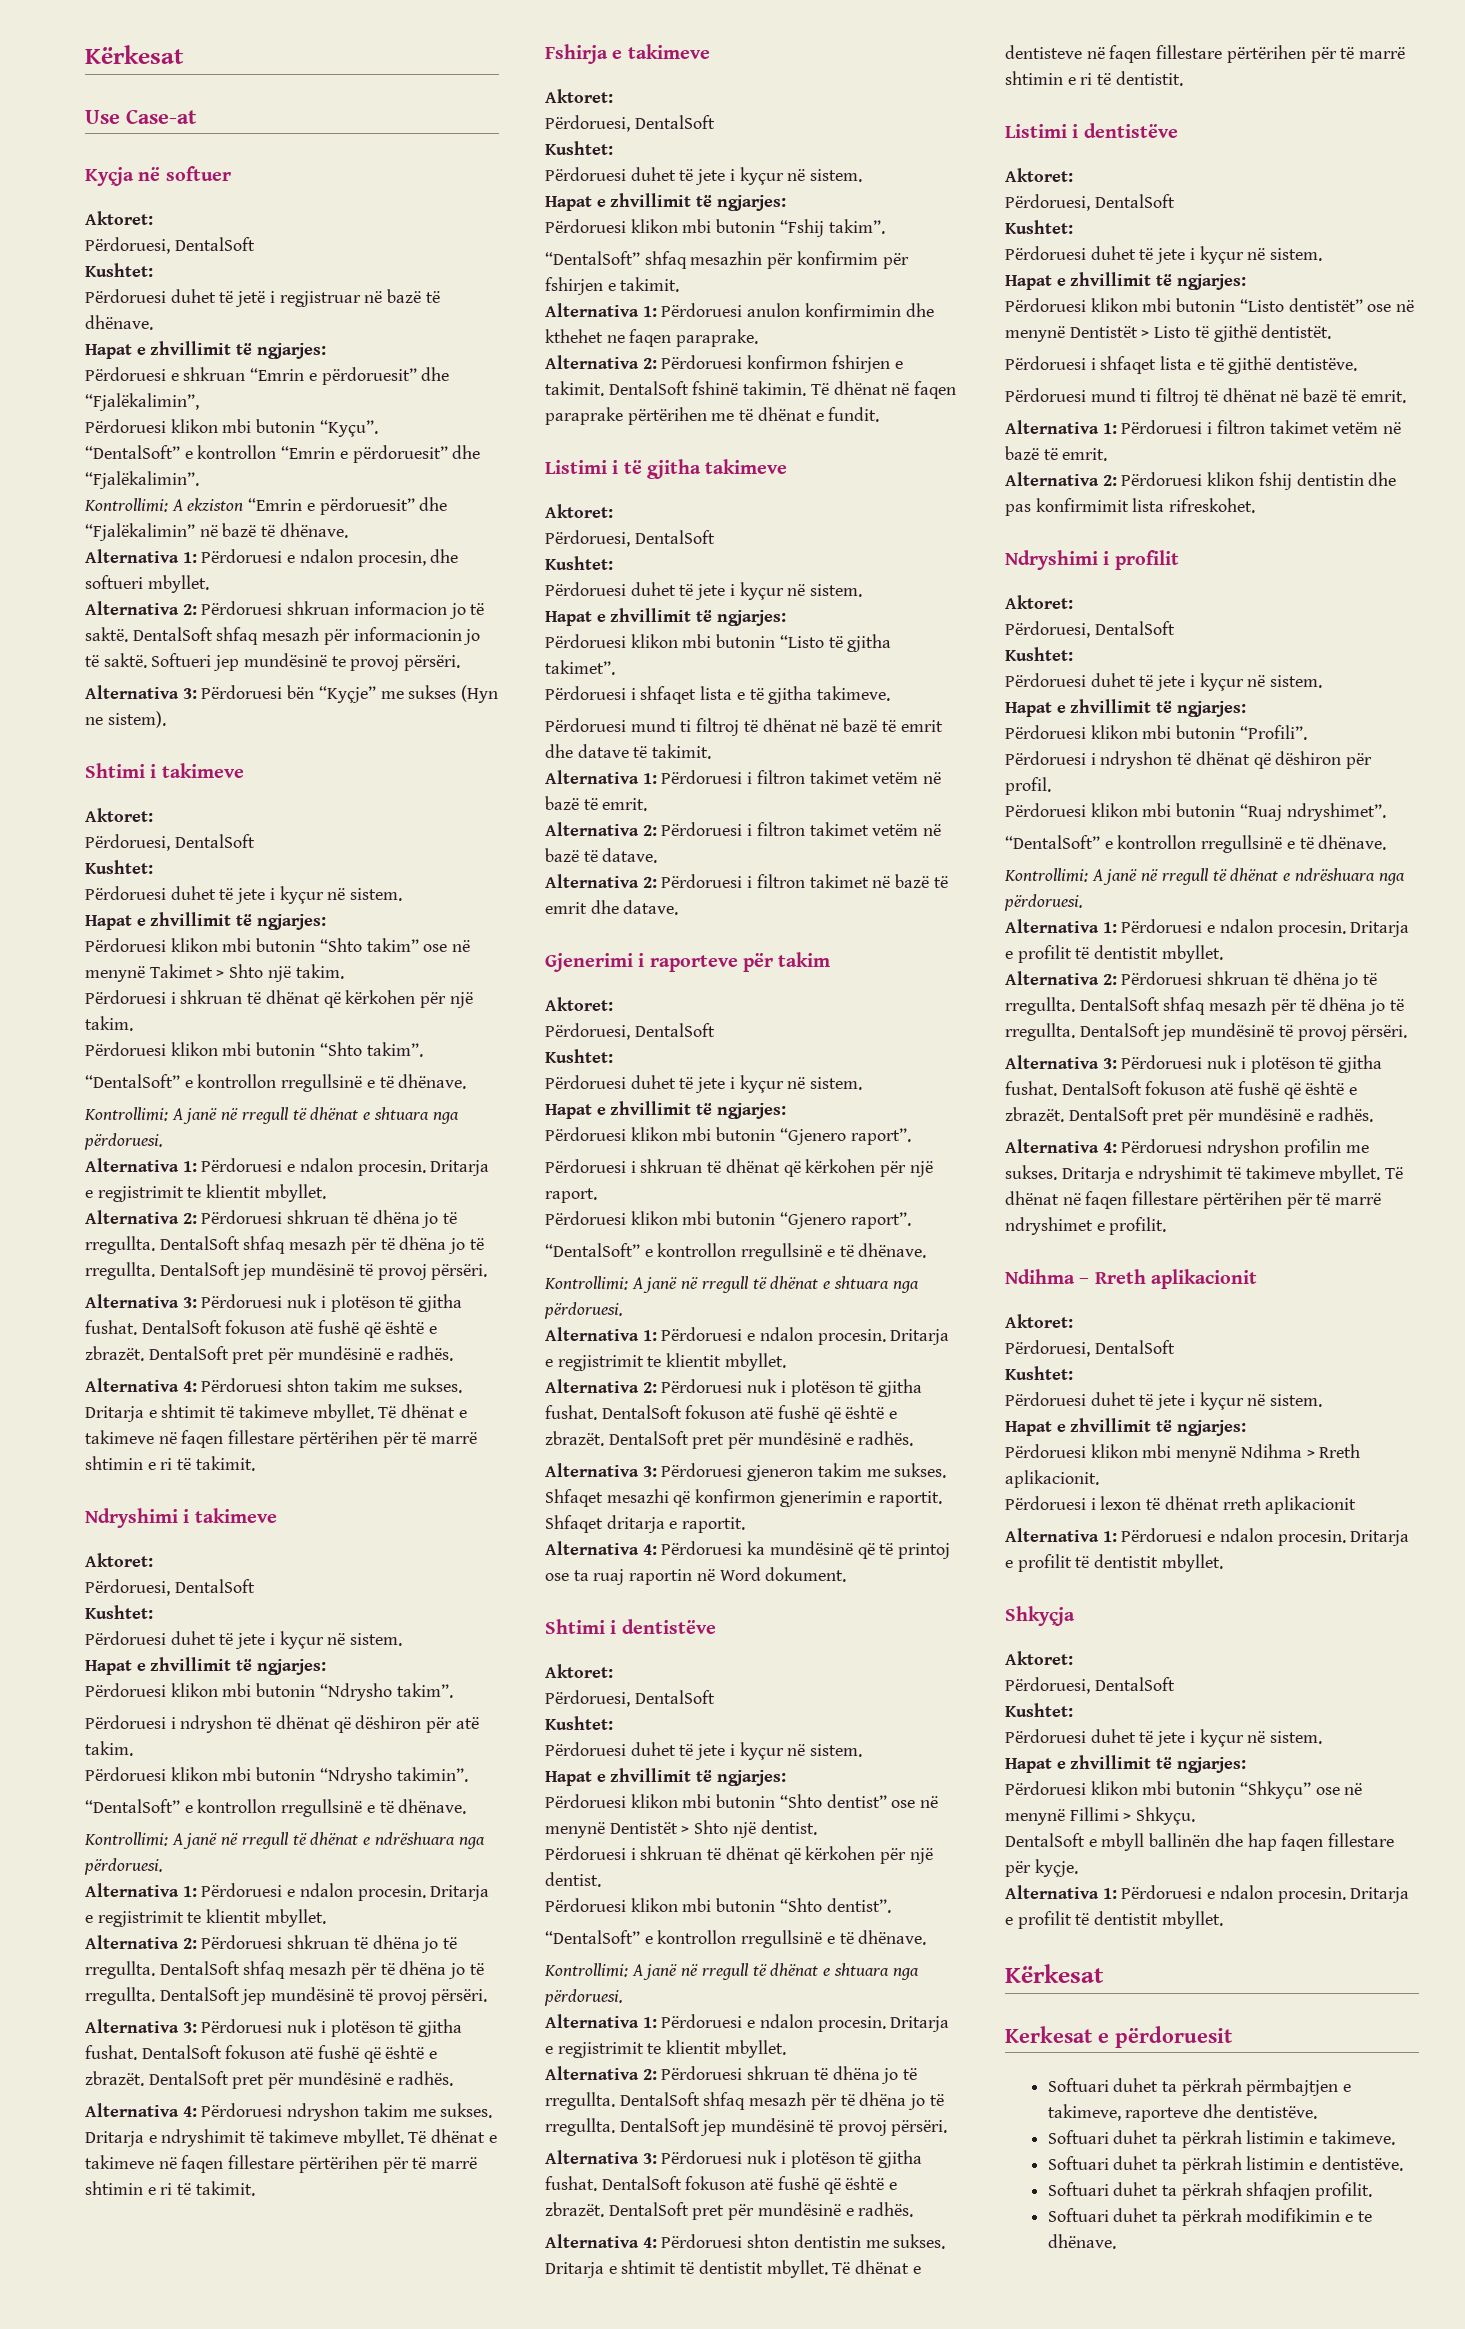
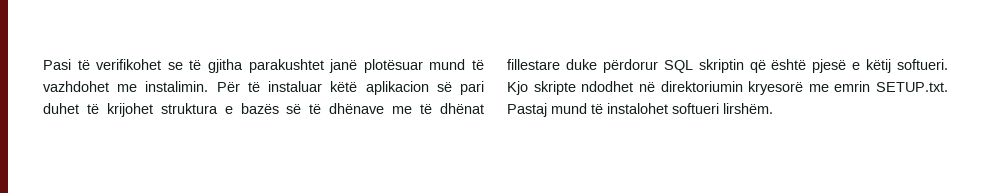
[85,45,184,64] [85,109,197,124] [85,166,231,186] [85,211,153,225] [85,237,255,254] [85,263,153,277] [85,289,440,307] [85,315,153,330] [85,341,326,359] [85,367,450,385] [85,393,199,411] [85,419,378,437] [85,445,481,463] [85,471,199,489] [84,497,448,515] [85,523,348,541] [85,549,459,567] [85,575,209,593] [85,601,485,619] [85,627,481,645] [85,653,461,671] [85,685,499,703] [85,711,166,728] [85,763,244,778] [85,808,153,822] [85,834,255,851] [85,860,153,874] [85,886,403,904] [85,912,326,930] [85,938,471,952] [85,964,344,982] [85,990,473,1008] [85,1016,133,1031] [85,1042,423,1057] [85,1074,467,1092] [84,1107,459,1124] [84,1133,163,1150] [85,1158,490,1176] [85,1184,326,1202] [85,1210,458,1228] [85,1236,484,1254] [85,1262,488,1280] [85,1294,463,1312] [85,1320,438,1338] [85,1346,454,1364] [85,1378,463,1393] [85,1404,467,1422] [85,1430,478,1448] [85,1456,255,1471] [85,1508,277,1528] [85,1553,153,1567] [85,1579,255,1596] [85,1605,153,1619] [85,1631,403,1649] [85,1657,326,1675] [85,1683,453,1701] [85,1715,479,1733] [85,1741,133,1756] [85,1767,468,1785] [85,1799,467,1817] [84,1832,485,1849] [84,1858,163,1875] [85,1883,490,1901] [85,1909,326,1927] [85,1935,458,1953] [85,1961,484,1979] [85,1987,488,2005] [85,2019,463,2037] [85,2045,438,2063] [85,2071,454,2089] [85,2103,493,2121] [85,2129,497,2147] [85,2155,478,2173] [85,2181,255,2196] [545,44,710,64] [545,89,613,103] [545,115,715,132] [545,141,613,155] [545,167,863,185] [545,193,786,211] [545,219,885,237] [545,251,909,269] [545,277,680,295] [545,303,934,317] [545,329,759,347] [545,355,903,373] [545,381,957,399] [545,407,880,425] [545,459,788,479] [545,504,613,518] [545,530,715,547] [545,556,613,570] [545,582,863,600] [545,608,786,626] [545,634,892,652] [545,660,615,675] [545,686,891,704] [545,718,943,736] [545,744,712,759] [545,770,942,784] [545,796,648,811] [545,822,942,836] [545,848,658,863] [545,874,948,888] [545,900,679,915] [545,952,831,972] [545,997,613,1011] [545,1023,715,1040] [545,1049,613,1063] [545,1075,863,1093] [545,1101,786,1119] [545,1127,911,1145] [545,1159,933,1177] [545,1188,597,1203] [545,1211,911,1229] [545,1243,927,1261] [544,1276,919,1293] [544,1302,623,1319] [545,1327,950,1345] [545,1353,786,1371] [545,1379,923,1397] [545,1405,898,1423] [545,1431,914,1449] [545,1463,947,1481] [545,1489,943,1507] [545,1515,746,1533] [545,1541,951,1559] [545,1567,847,1585] [545,1619,716,1634] [545,1664,613,1678] [545,1690,715,1707] [545,1716,613,1730] [545,1742,863,1760] [545,1768,786,1786] [545,1794,939,1808] [545,1820,817,1838] [545,1846,933,1864] [545,1872,601,1887] [545,1898,891,1913] [545,1930,927,1948] [544,1963,919,1980] [544,1989,623,2006] [545,2014,950,2032] [545,2040,786,2058] [545,2066,918,2084] [545,2092,944,2110] [545,2118,948,2136] [545,2150,923,2168] [545,2176,898,2194] [545,2202,914,2220] [545,2234,946,2249] [545,2260,921,2278] [1005,45,1406,63] [1005,71,1183,86] [1005,123,1178,138] [1005,168,1073,182] [1005,194,1175,211] [1005,220,1073,234] [1005,246,1323,264] [1005,272,1246,290] [1005,298,1415,312] [1005,324,1332,342] [1005,356,1358,374] [1005,388,1406,406] [1005,420,1402,434] [1005,446,1108,461] [1005,472,1397,490] [1005,498,1256,516] [1005,550,1179,570] [1005,595,1073,609] [1005,621,1175,638] [1005,647,1073,661] [1005,673,1323,691] [1005,699,1246,717] [1005,725,1307,740] [1005,751,1373,769] [1005,777,1051,795] [1005,803,1386,821] [1005,835,1387,853] [1004,868,1405,885] [1004,894,1083,911] [1005,919,1410,937] [1005,945,1223,963] [1005,971,1378,989] [1005,997,1404,1015] [1005,1023,1408,1041] [1005,1055,1383,1073] [1005,1081,1358,1099] [1005,1107,1374,1125] [1005,1139,1369,1157] [1005,1165,1404,1183] [1005,1191,1382,1209] [1005,1217,1167,1235] [1005,1269,1257,1289] [1005,1314,1073,1328] [1005,1340,1175,1357] [1005,1366,1073,1380] [1005,1392,1323,1410] [1005,1418,1246,1436] [1005,1444,1361,1462] [1005,1470,1099,1488] [1005,1496,1357,1514] [1005,1528,1410,1546] [1005,1554,1223,1572] [1005,1606,1075,1626] [1005,1651,1073,1665] [1005,1677,1175,1694] [1005,1703,1073,1717] [1005,1729,1323,1747] [1005,1755,1246,1773] [1005,1781,1363,1799] [1005,1807,1196,1825] [1005,1833,1395,1851] [1005,1859,1078,1877] [1005,1885,1410,1903] [1005,1911,1223,1929] [1005,1964,1104,1983] [1005,2026,1233,2048] [1047,2078,1352,2096] [1047,2104,1317,2122] [1047,2130,1395,2148] [1047,2156,1403,2174] [1047,2182,1373,2200] [1047,2208,1372,2226] [1047,2234,1116,2249] Kërkesat // Use Case-at // Kyçja në softuer // Aktoret: // Përdoruesi, DentalSoft // Kushtet: // Përdoruesi duhet të jetë i regjistruar në bazë të dhënave. // Hapat e zhvillimit të ngjarjes: // Përdoruesi e shkruan “Emrin e përdoruesit” dhe “Fjalëkalimin”, // Përdoruesi klikon mbi butonin “Kyçu”. // “DentalSoft” e kontrollon “Emrin e përdoruesit” dhe “Fjalëkalimin”. // Kontrollimi: A ekziston “Emrin e përdoruesit” dhe “Fjalëkalimin” në bazë të dhënave. // Alternativa 1: Përdoruesi e ndalon procesin, dhe softueri mbyllet. // Alternativa 2: Përdoruesi shkruan informacion jo të saktë. DentalSoft shfaq mesazh për informacionin jo të saktë. Softueri jep mundësinë te provoj përsëri. // Alternativa 3: Përdoruesi bën “Kyçje” me sukses (Hyn ne sistem). // Shtimi i takimeve // Aktoret: // Përdoruesi, DentalSoft // Kushtet: // Përdoruesi duhet të jete i kyçur në sistem. // Hapat e zhvillimit të ngjarjes: // Përdoruesi klikon mbi butonin “Shto takim” ose në menynë Takimet > Shto një takim. // Përdoruesi i shkruan të dhënat që kërkohen për një takim. // Përdoruesi klikon mbi butonin “Shto takim”. // “DentalSoft” e kontrollon rregullsinë e të dhënave. // Kontrollimi: A janë në rregull të dhënat e shtuara nga përdoruesi. // Alternativa 1: Përdoruesi e ndalon procesin. Dritarja e regjistrimit te klientit mbyllet. // Alternativa 2: Përdoruesi shkruan të dhëna jo të rregullta. DentalSoft shfaq mesazh për të dhëna jo të rregullta. DentalSoft jep mundësinë të provoj përsëri. // Alternativa 3: Përdoruesi nuk i plotëson të gjitha fushat. DentalSoft fokuson atë fushë që është e zbrazët. DentalSoft pret për mundësinë e radhës. // Alternativa 4: Përdoruesi shton takim me sukses. Dritarja e shtimit të takimeve mbyllet. Të dhënat e takimeve në faqen fillestare përtërihen për të marrë shtimin e ri të takimit. // Ndryshimi i takimeve // Aktoret: // Përdoruesi, DentalSoft // Kushtet: // Përdoruesi duhet të jete i kyçur në sistem. // Hapat e zhvillimit të ngjarjes: // Përdoruesi klikon mbi butonin “Ndrysho takim”. // Përdoruesi i ndryshon të dhënat që dëshiron për atë takim. // Përdoruesi klikon mbi butonin “Ndrysho takimin”. // “DentalSoft” e kontrollon rregullsinë e të dhënave. // Kontrollimi: A janë në rregull të dhënat e ndrëshuara nga përdoruesi. // Alternativa 1: Përdoruesi e ndalon procesin. Dritarja e regjistrimit te klientit mbyllet. // Alternativa 2: Përdoruesi shkruan të dhëna jo të rregullta. DentalSoft shfaq mesazh për të dhëna jo të rregullta. DentalSoft jep mundësinë të provoj përsëri. // Alternativa 3: Përdoruesi nuk i plotëson të gjitha fushat. DentalSoft fokuson atë fushë që është e zbrazët. DentalSoft pret për mundësinë e radhës. // Alternativa 4: Përdoruesi ndryshon takim me sukses. Dritarja e ndryshimit të takimeve mbyllet. Të dhënat e takimeve në faqen fillestare përtërihen për të marrë shtimin e ri të takimit. // Fshirja e takimeve // Aktoret: // Përdoruesi, DentalSoft // Kushtet: // Përdoruesi duhet të jete i kyçur në sistem. // Hapat e zhvillimit të ngjarjes: // Përdoruesi klikon mbi butonin “Fshij takim”. // “DentalSoft” shfaq mesazhin për konfirmim për fshirjen e takimit. // Alternativa 1: Përdoruesi anulon konfirmimin dhe kthehet ne faqen paraprake. // Alternativa 2: Përdoruesi konfirmon fshirjen e takimit. DentalSoft fshinë takimin. Të dhënat në faqen paraprake përtërihen me të dhënat e fundit. // Listimi i të gjitha takimeve // Aktoret: // Përdoruesi, DentalSoft // Kushtet: // Përdoruesi duhet të jete i kyçur në sistem. // Hapat e zhvillimit të ngjarjes: // Përdoruesi klikon mbi butonin “Listo të gjitha takimet”. // Përdoruesi i shfaqet lista e të gjitha takimeve. // Përdoruesi mund ti filtroj të dhënat në bazë të emrit dhe datave të takimit. // Alternativa 1: Përdoruesi i filtron takimet vetëm në bazë të emrit. // Alternativa 2: Përdoruesi i filtron takimet vetëm në bazë të datave. // Alternativa 2: Përdoruesi i filtron takimet në bazë të emrit dhe datave. // Gjenerimi i raporteve për takim // Aktoret: // Përdoruesi, DentalSoft // Kushtet: // Përdoruesi duhet të jete i kyçur në sistem. // Hapat e zhvillimit të ngjarjes: // Përdoruesi klikon mbi butonin “Gjenero raport”. // Përdoruesi i shkruan të dhënat që kërkohen për një raport. // Përdoruesi klikon mbi butonin “Gjenero raport”. // “DentalSoft” e kontrollon rregullsinë e të dhënave. // Kontrollimi: A janë në rregull të dhënat e shtuara nga përdoruesi. // Alternativa 1: Përdoruesi e ndalon procesin. Dritarja e regjistrimit te klientit mbyllet. // Alternativa 2: Përdoruesi nuk i plotëson të gjitha fushat. DentalSoft fokuson atë fushë që është e zbrazët. DentalSoft pret për mundësinë e radhës. // Alternativa 3: Përdoruesi gjeneron takim me sukses. Shfaqet mesazhi që konfirmon gjenerimin e raportit. Shfaqet dritarja e raportit. // Alternativa 4: Përdoruesi ka mundësinë që të printoj ose ta ruaj raportin në Word dokument. // Shtimi i dentistëve // Aktoret: // Përdoruesi, DentalSoft // Kushtet: // Përdoruesi duhet të jete i kyçur në sistem. // Hapat e zhvillimit të ngjarjes: // Përdoruesi klikon mbi butonin “Shto dentist” ose në menynë Dentistët > Shto një dentist. // Përdoruesi i shkruan të dhënat që kërkohen për një dentist. // Përdoruesi klikon mbi butonin “Shto dentist”. // “DentalSoft” e kontrollon rregullsinë e të dhënave. // Kontrollimi: A janë në rregull të dhënat e shtuara nga përdoruesi. // Alternativa 1: Përdoruesi e ndalon procesin. Dritarja e regjistrimit te klientit mbyllet. // Alternativa 2: Përdoruesi shkruan të dhëna jo të rregullta. DentalSoft shfaq mesazh për të dhëna jo të rregullta. DentalSoft jep mundësinë të provoj përsëri. // Alternativa 3: Përdoruesi nuk i plotëson të gjitha fushat. DentalSoft fokuson atë fushë që është e zbrazët. DentalSoft pret për mundësinë e radhës. // Alternativa 4: Përdoruesi shton dentistin me sukses. Dritarja e shtimit të dentistit mbyllet. Të dhënat e dentisteve në faqen fillestare përtërihen për të marrë shtimin e ri të dentistit. // Listimi i dentistëve // Aktoret: // Përdoruesi, DentalSoft // Kushtet: // Përdoruesi duhet të jete i kyçur në sistem. // Hapat e zhvillimit të ngjarjes: // Përdoruesi klikon mbi butonin “Listo dentistët” ose në menynë Dentistët > Listo të gjithë dentistët. // Përdoruesi i shfaqet lista e të gjithë dentistëve. // Përdoruesi mund ti filtroj të dhënat në bazë të emrit. // Alternativa 1: Përdoruesi i filtron takimet vetëm në bazë të emrit. // Alternativa 2: Përdoruesi klikon fshij dentistin dhe pas konfirmimit lista rifreskohet. // Ndryshimi i profilit // Aktoret: // Përdoruesi, DentalSoft // Kushtet: // Përdoruesi duhet të jete i kyçur në sistem. // Hapat e zhvillimit të ngjarjes: // Përdoruesi klikon mbi butonin “Profili”. // Përdoruesi i ndryshon të dhënat që dëshiron për profil. // Përdoruesi klikon mbi butonin “Ruaj ndryshimet”. // “DentalSoft” e kontrollon rregullsinë e të dhënave. // Kontrollimi: A janë në rregull të dhënat e ndrëshuara nga përdoruesi. // Alternativa 1: Përdoruesi e ndalon procesin. Dritarja e profilit të dentistit mbyllet. // Alternativa 2: Përdoruesi shkruan të dhëna jo të rregullta. DentalSoft shfaq mesazh për të dhëna jo të rregullta. DentalSoft jep mundësinë të provoj përsëri. // Alternativa 3: Përdoruesi nuk i plotëson të gjitha fushat. DentalSoft fokuson atë fushë që është e zbrazët. DentalSoft pret për mundësinë e radhës. // Alternativa 4: Përdoruesi ndryshon profilin me sukses. Dritarja e ndryshimit të takimeve mbyllet. Të dhënat në faqen fillestare përtërihen për të marrë ndryshimet e profilit. // Ndihma – Rreth aplikacionit // Aktoret: // Përdoruesi, DentalSoft // Kushtet: // Përdoruesi duhet të jete i kyçur në sistem. // Hapat e zhvillimit të ngjarjes: // Përdoruesi klikon mbi menynë Ndihma > Rreth aplikacionit. // Përdoruesi i lexon të dhënat rreth aplikacionit // Alternativa 1: Përdoruesi e ndalon procesin. Dritarja e profilit të dentistit mbyllet. // Shkyçja // Aktoret: // Përdoruesi, DentalSoft // Kushtet: // Përdoruesi duhet të jete i kyçur në sistem. // Hapat e zhvillimit të ngjarjes: // Përdoruesi klikon mbi butonin “Shkyçu” ose në menynë Fillimi > Shkyçu. // DentalSoft e mbyll ballinën dhe hap faqen fillestare për kyçje. // Alternativa 1: Përdoruesi e ndalon procesin. Dritarja e profilit të dentistit mbyllet. // Kërkesat // Kerkesat e përdoruesit // Softuari duhet ta përkrah përmbajtjen e takimeve, raporteve dhe dentistëve. // Softuari duhet ta përkrah listimin e takimeve. // Softuari duhet ta përkrah listimin e dentistëve. // Softuari duhet ta përkrah shfaqjen profilit. // Softuari duhet ta përkrah modifikimin e te dhënave. -> [43,59,485,73] [43,81,485,95] [43,103,485,117] [507,59,948,73] [507,81,948,95] [507,103,773,117] Pasi të verifikohet se të gjitha parakushtet janë plotësuar mund të vazhdohet me instalimin. Për të instaluar këtë aplikacion së pari duhet të krijohet struktura e bazës së të dhënave me të dhënat fillestare duke përdorur SQL skriptin që është pjesë e këtij softueri. Kjo skripte ndodhet në direktoriumin kryesorë me emrin SETUP.txt. Pastaj mund të instalohet softueri lirshëm.

